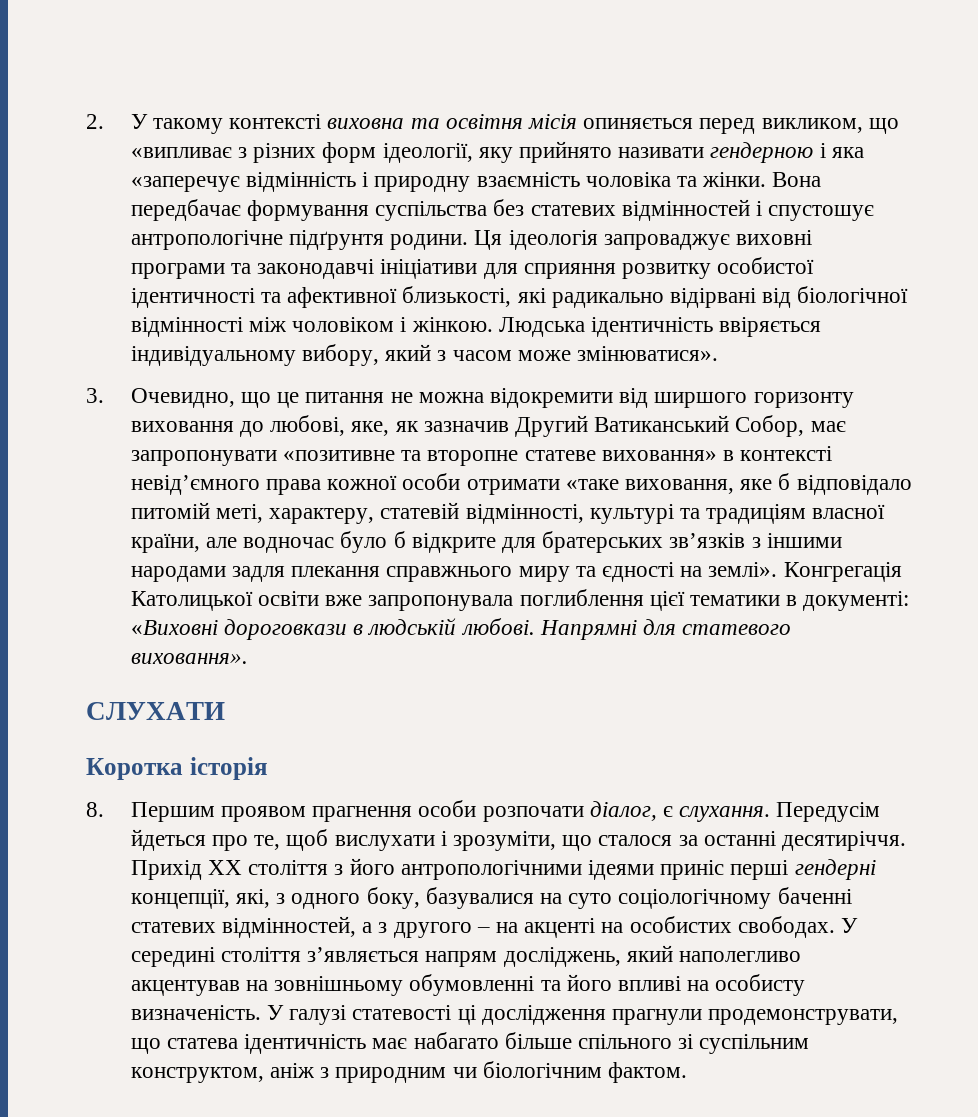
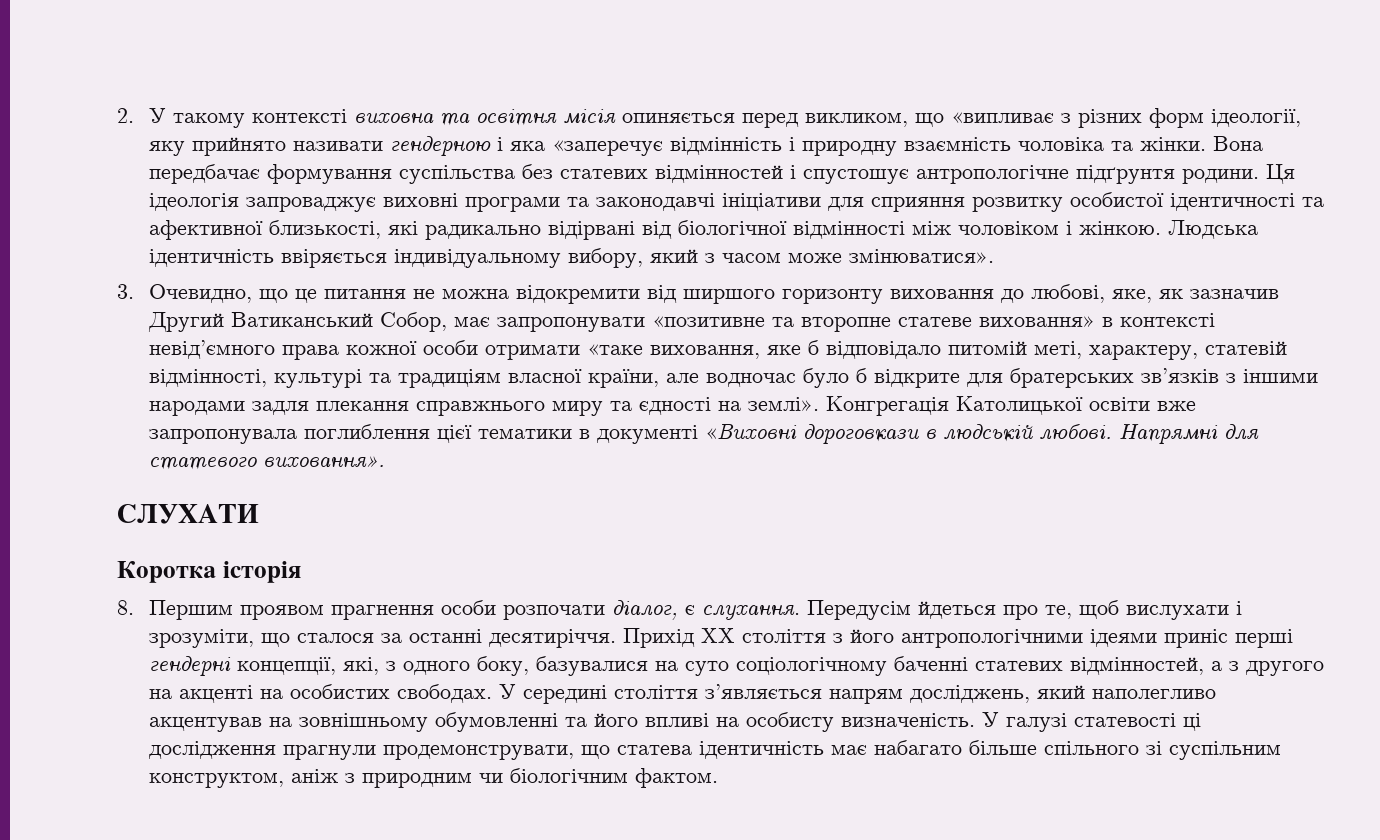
[803,591,910,611] документі: -> [596,425,698,444] документі
[476,927,490,933] – -> (1324, 668) none

